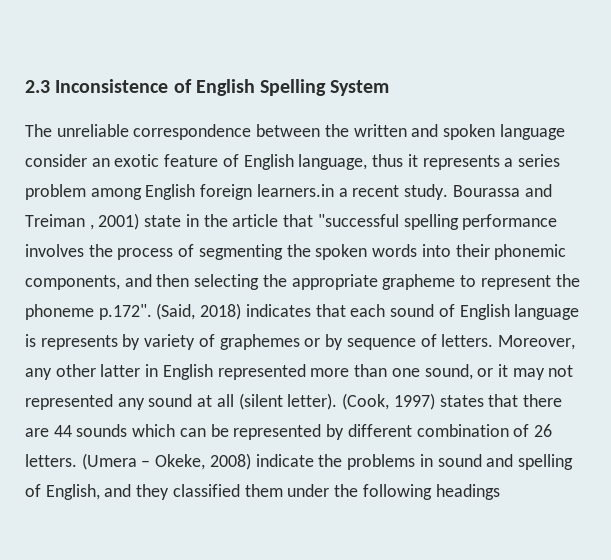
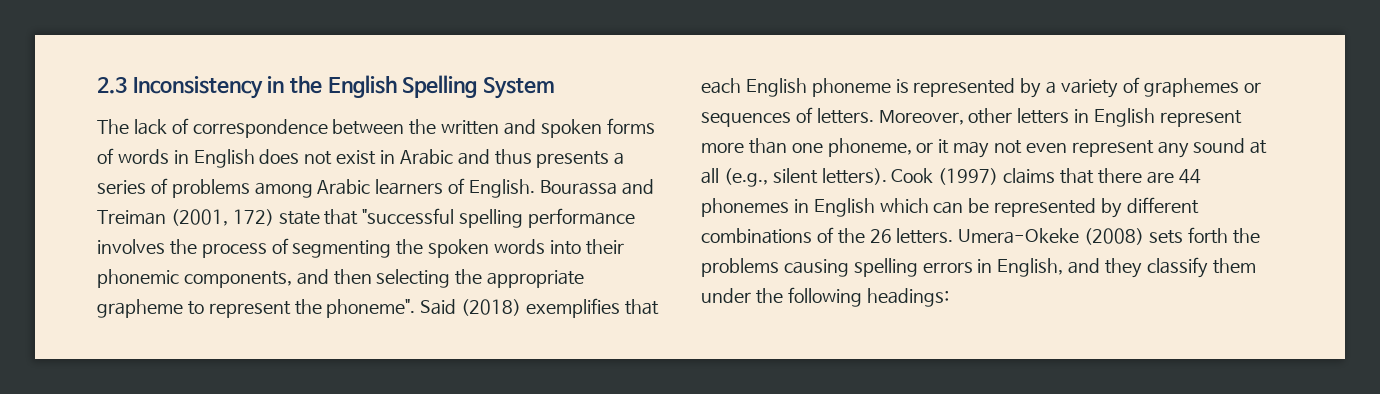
[55,79,192,93] Inconsistence of -> [132,76,323,99] Inconsistency in the
[56,124,129,137] unreliable -> [133,118,189,135] lack of
[499,124,565,140] [25,154,560,170] [25,184,552,200] [25,213,279,230] language consider an exotic feature of English language, thus it represents a series problem among English foreign learners.in a recent study. Bourassa and Treiman , 2001) state in the article -> [606,118,655,134] [97,148,625,168] [97,178,654,198] [97,209,320,226] forms of words in English does not exist in Arabic and thus presents a series of problems among Arabic learners of English. Bourassa and Treiman (2001, 172) state
[25,303,580,320] [25,334,141,350] phoneme p.172". (Said, 2018) indicates that each sound of English language is represents by -> [326,298,659,318] [701,78,1057,98] phoneme". Said (2018) exemplifies that each English phoneme is represented by a
[325,334,416,350] by sequence -> [701,112,791,127] sequences
[25,364,306,380] any other latter in English represented -> [968,108,1242,127] other letters in English represent
[424,364,473,380] sound, -> [827,138,912,157] phoneme,
[25,394,113,410] represented -> [1025,140,1154,157] even represent
[238,393,484,410] (silent letter). (Cook, 1997) states -> [723,168,1056,187] (e.g., silent letters). Cook (1997) claims
[76,424,128,437] sounds -> [701,198,875,217] phonemes in English
[416,424,552,437] [25,453,573,470] [25,484,41,497] combination of 26 letters. (Umera – Okeke, 2008) indicate the problems in sound and spelling of -> [701,227,1260,245] [701,258,993,277] combinations of the 26 letters. Umera-Okeke (2008) sets forth the problems causing spelling errors in
[172,484,240,497] classified -> [1146,257,1208,278] classify
[435,484,500,500] headings -> [866,288,949,307] headings:

